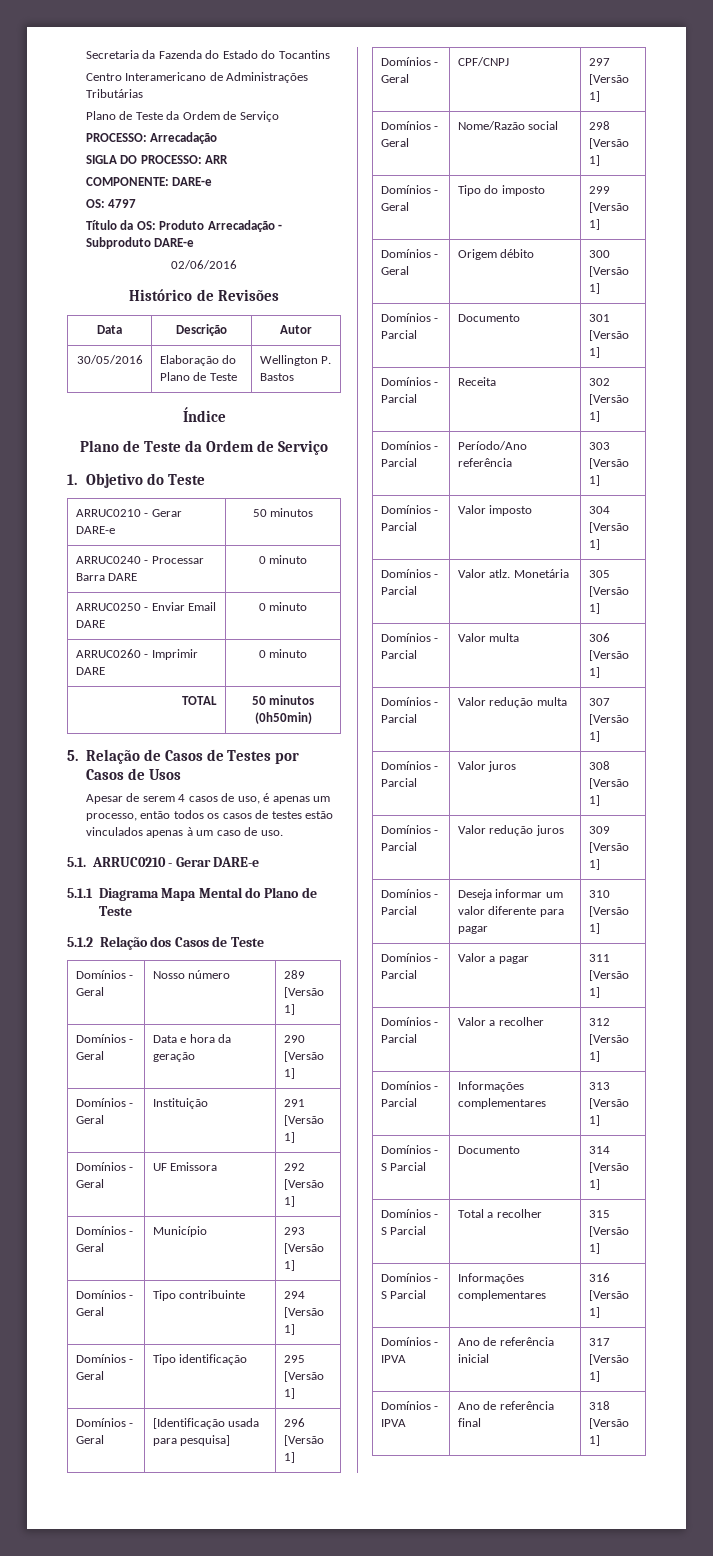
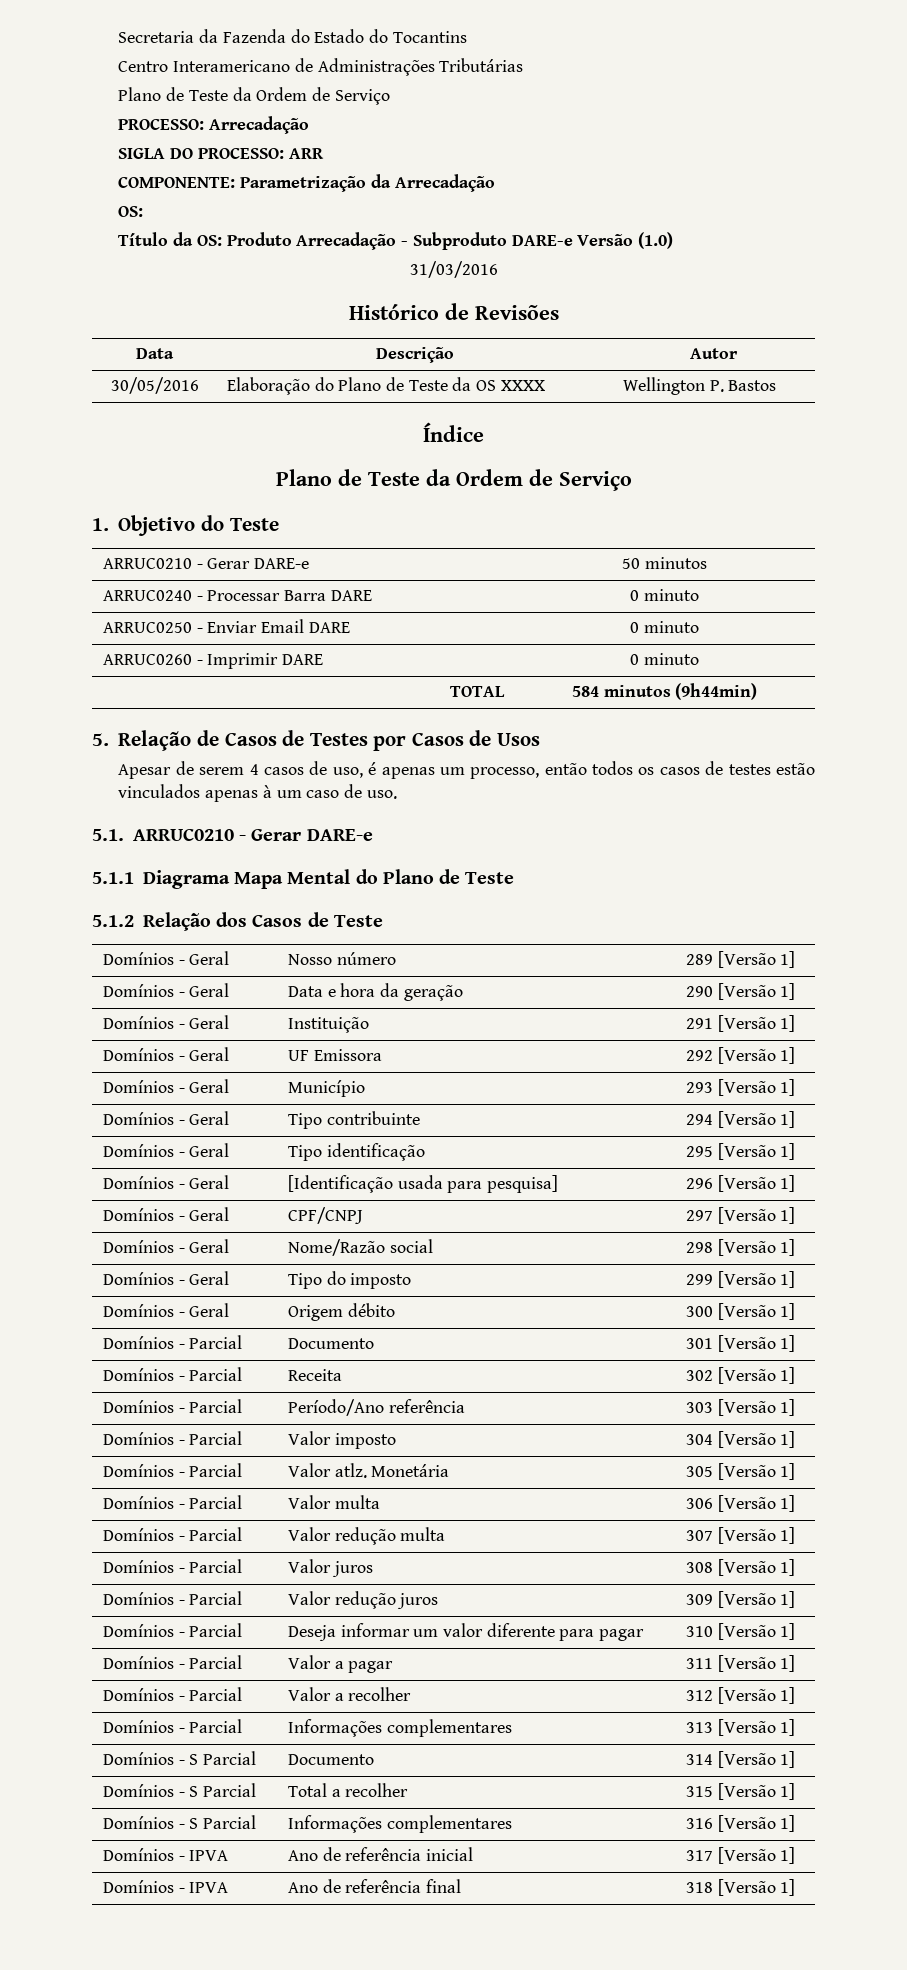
[172,177,213,186] [85,199,137,208] DARE-e // OS: 4797 -> [240,174,495,192] [118,206,144,217] Parametrização da Arrecadação // OS:
[171,260,237,269] // 02/06/2016 -> [577,232,673,249] [409,261,498,278] Versão (1.0) // 31/03/2016
(237, 377) none -> [452,377,545,391] da OS XXXX
[251,695,315,705] [254,712,312,724] 50 minutos (0h50min) -> [571,683,758,700] 584 minutos (9h44min)

